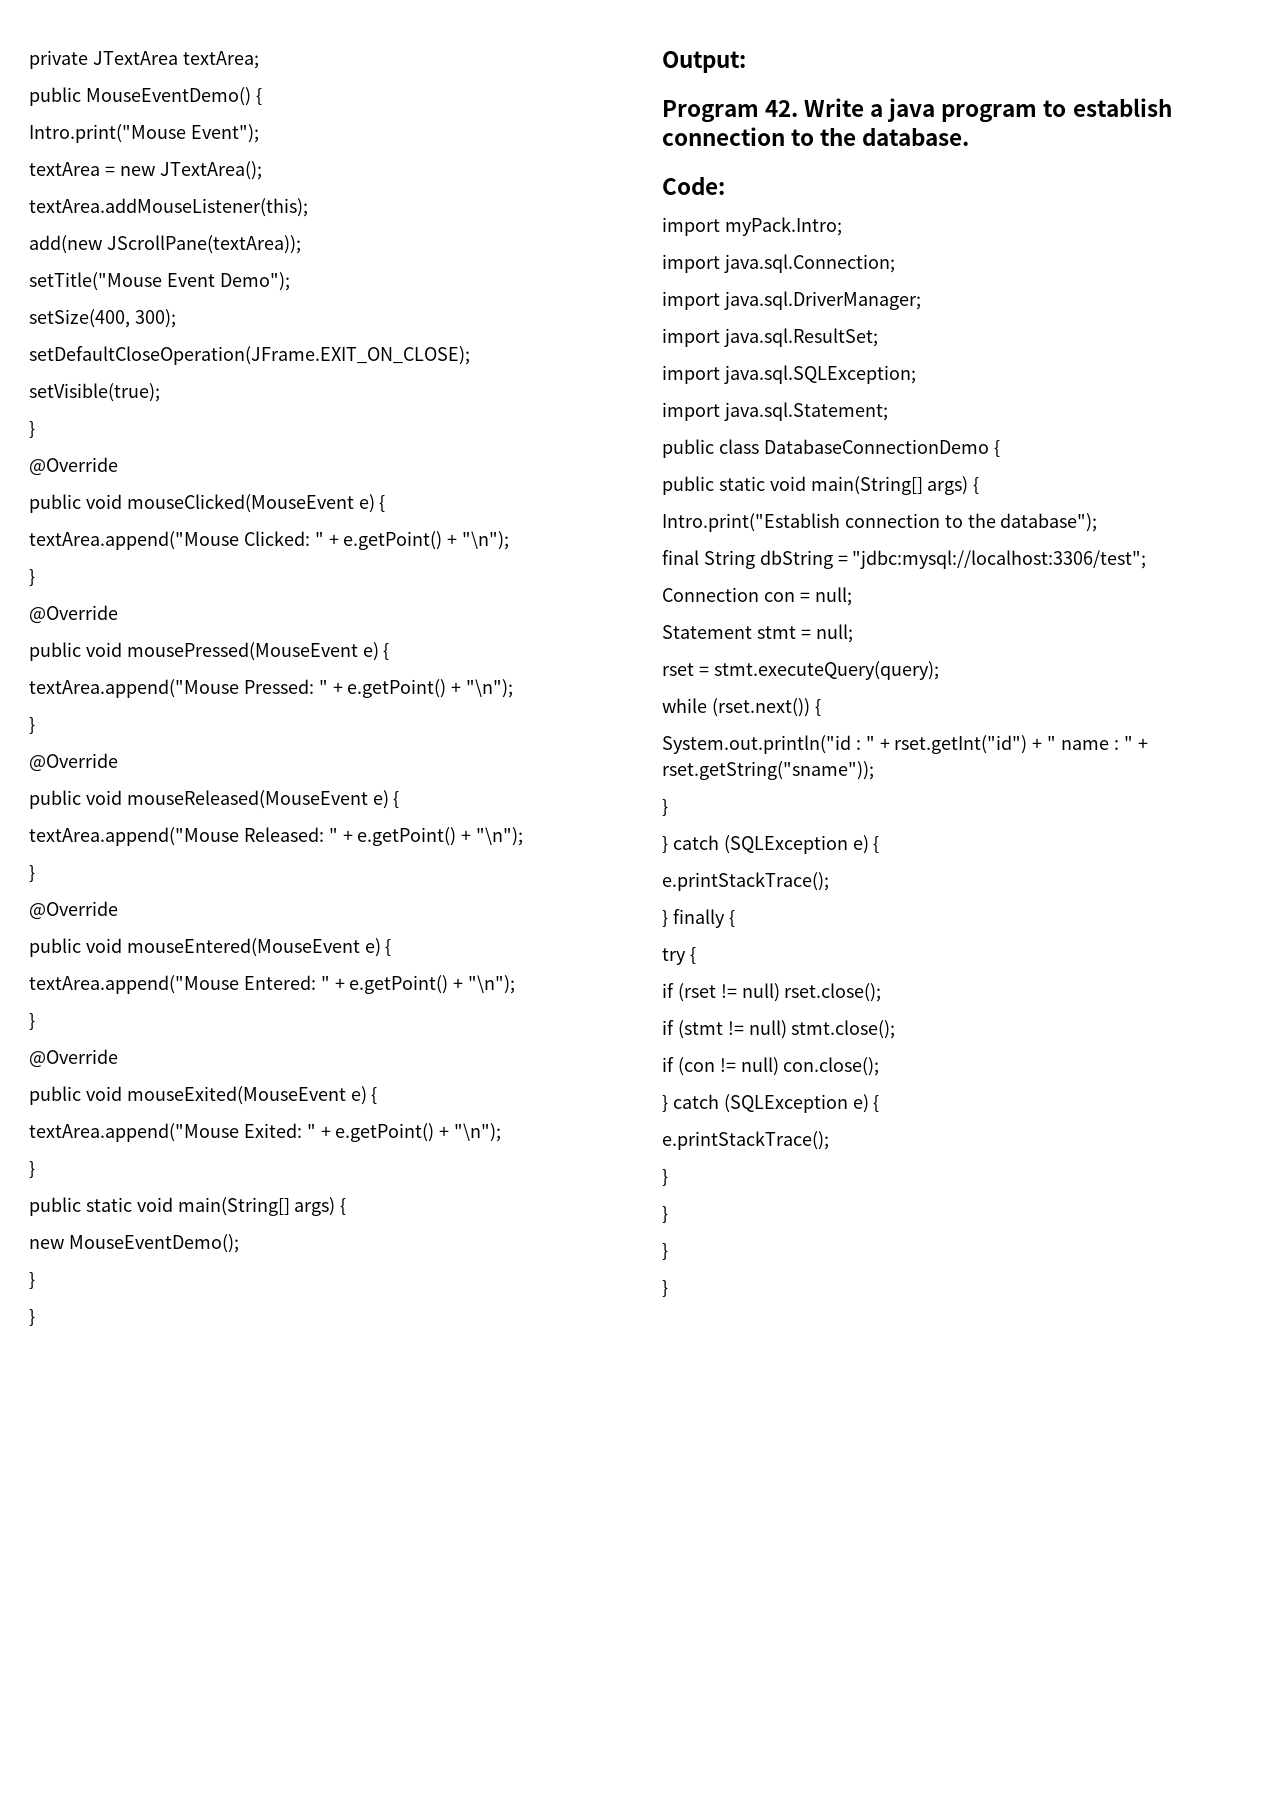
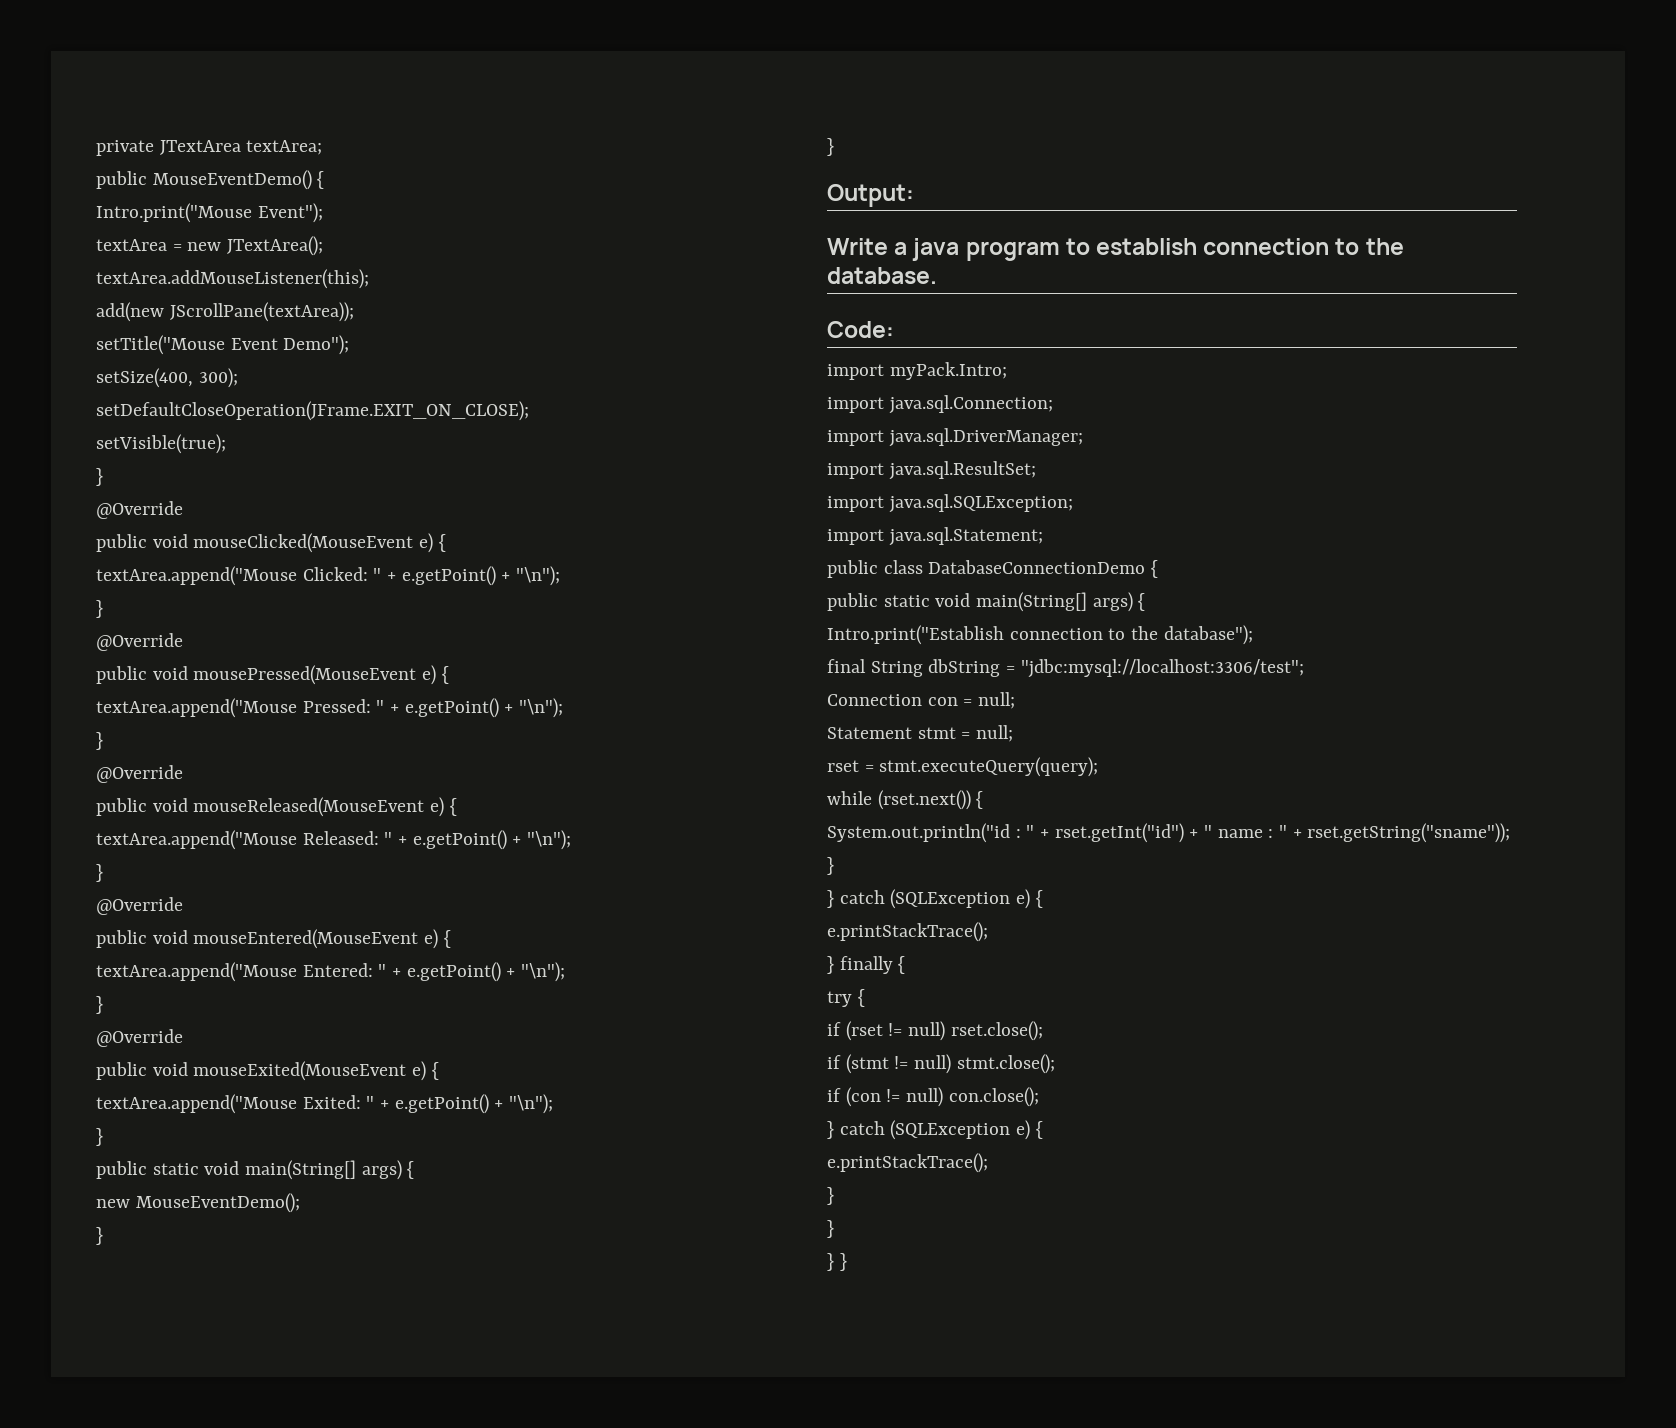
[662,100,799,123] Program 42. -> (914, 195) none
(668, 1251) // -> (834, 1262) none

